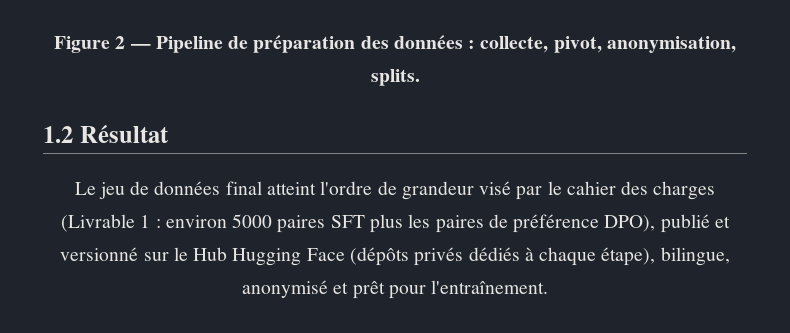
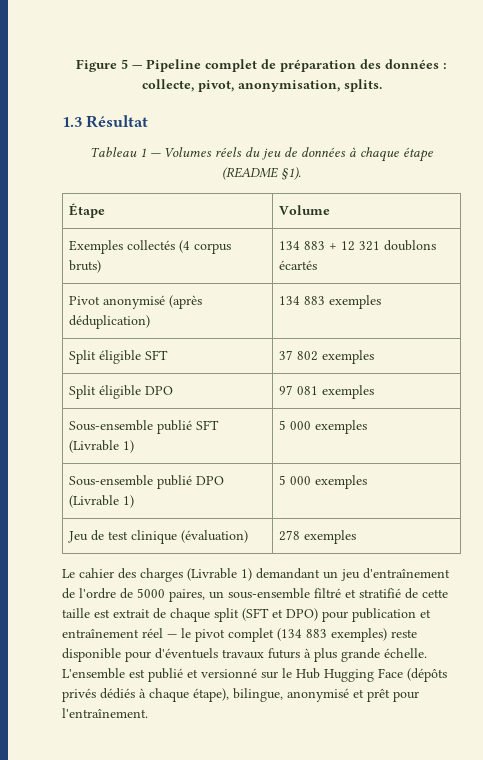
[115,36,126,49] 2 -> [121,59,128,69] 5
(223, 44) none -> [205,59,257,72] complet
[43,126,73,143] 1.2 -> [62,117,82,127] 1.3
[74,181,716,200] [61,214,656,233] Le jeu de données final atteint l'ordre de grandeur visé par le cahier des charges (Livrable 1 : environ 5000 paires SFT plus les paires de préférence DPO), -> [90,147,433,162] [222,167,301,180] [69,203,106,218] [279,205,331,215] [69,240,232,254] [69,260,102,273] [279,240,437,251] [279,260,318,270] [69,295,203,309] [69,315,151,329] [279,295,382,309] [69,350,169,364] [279,350,375,364] [69,385,174,399] [279,385,375,399] [69,420,220,434] [69,440,135,453] [279,420,368,434] [69,475,225,489] [69,495,135,508] [279,475,368,489] [68,530,249,544] [279,530,357,544] [62,568,450,582] [62,588,448,602] [62,608,431,622] [62,628,417,642] [62,648,427,662] [62,668,145,679] Tableau 1 — Volumes réels du jeu de données à chaque étape (README §1). // Étape | Volume // Exemples collectés (4 corpus bruts) | 134 883 + 12 321 doublons écartés // Pivot anonymisé (après déduplication) | 134 883 exemples // Split éligible SFT | 37 802 exemples // Split éligible DPO | 97 081 exemples // Sous-ensemble publié SFT (Livrable 1) | 5 000 exemples // Sous-ensemble publié DPO (Livrable 1) | 5 000 exemples // Jeu de test clinique (évaluation) | 278 exemples // Le cahier des charges (Livrable 1) demandant un jeu d'entraînement de l'ordre de 5000 paires, un sous-ensemble filtré et stratifié de cette taille est extrait de chaque split (SFT et DPO) pour publication et entraînement réel — le pivot complet (134 883 exemples) reste disponible pour d'éventuels travaux futurs à plus grande échelle. L'ensemble est

